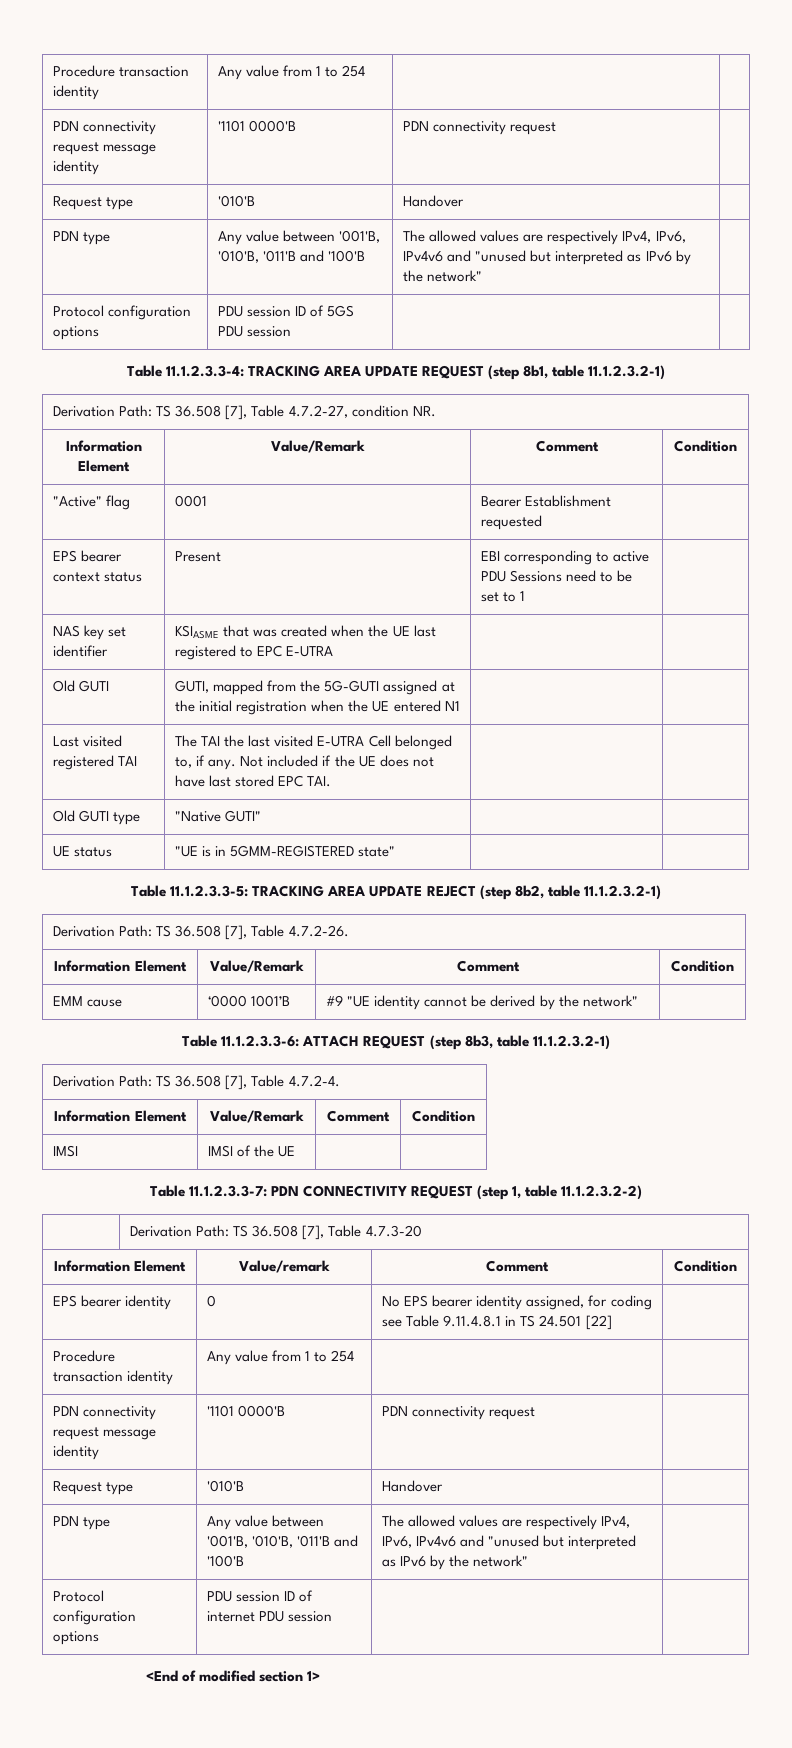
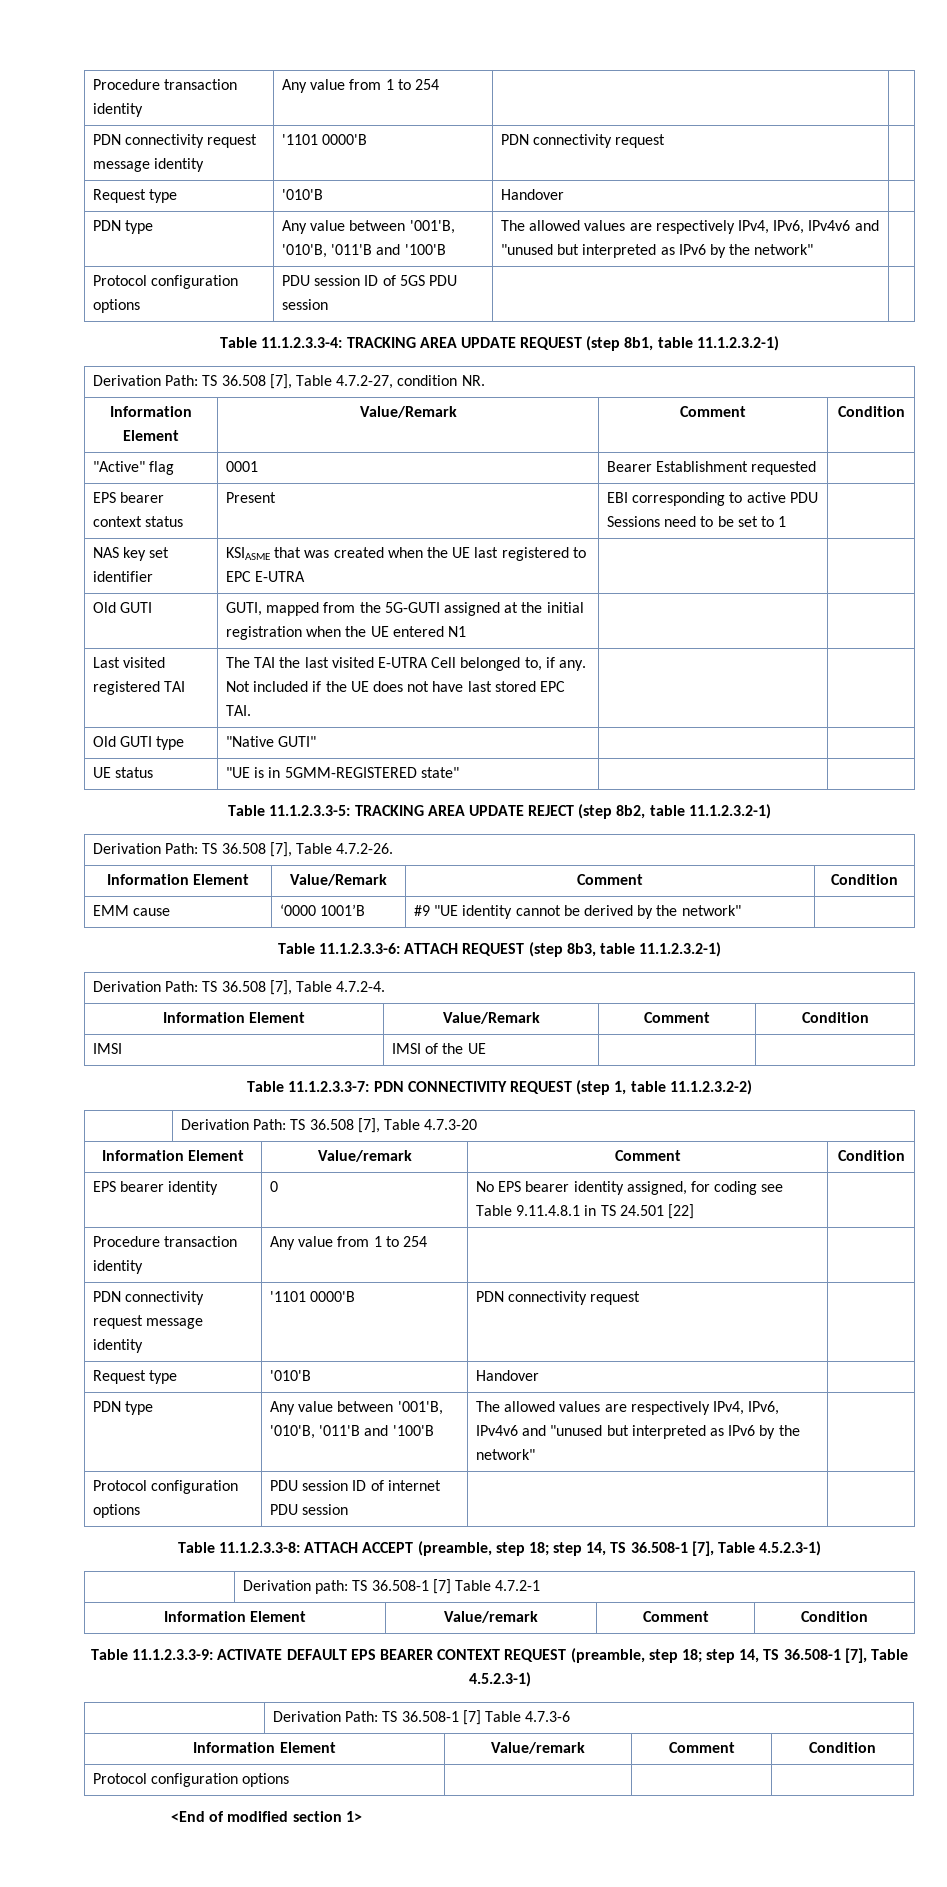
(333, 1616) none -> [177,1541,822,1556] [243,1579,541,1594] [163,1611,307,1622] [444,1611,538,1623] [642,1611,709,1622] [800,1611,868,1622] [91,1648,908,1663] [468,1672,531,1687] [273,1710,571,1725] [193,1742,336,1753] [491,1742,585,1754] [668,1742,735,1753] [808,1742,876,1753] [93,1773,290,1787] // Table 11.1.2.3.3-8: ATTACH ACCEPT (preamble, step 18; step 14, TS 36.508-1 [7], Table 4.5.2.3-1) // | Derivation path: TS 36.508-1 [7] Table 4.7.2-1 // Information Element | Value/remark | Comment | Condition // Table 11.1.2.3.3-9: ACTIVATE DEFAULT EPS BEARER CONTEXT REQUEST (preamble, step 18; step 14, TS 36.508-1 [7], Table 4.5.2.3-1) // | Derivation Path: TS 36.508-1 [7] Table 4.7.3-6 // Information Element | Value/remark | Comment | Condition // Protocol configuration options | | |

